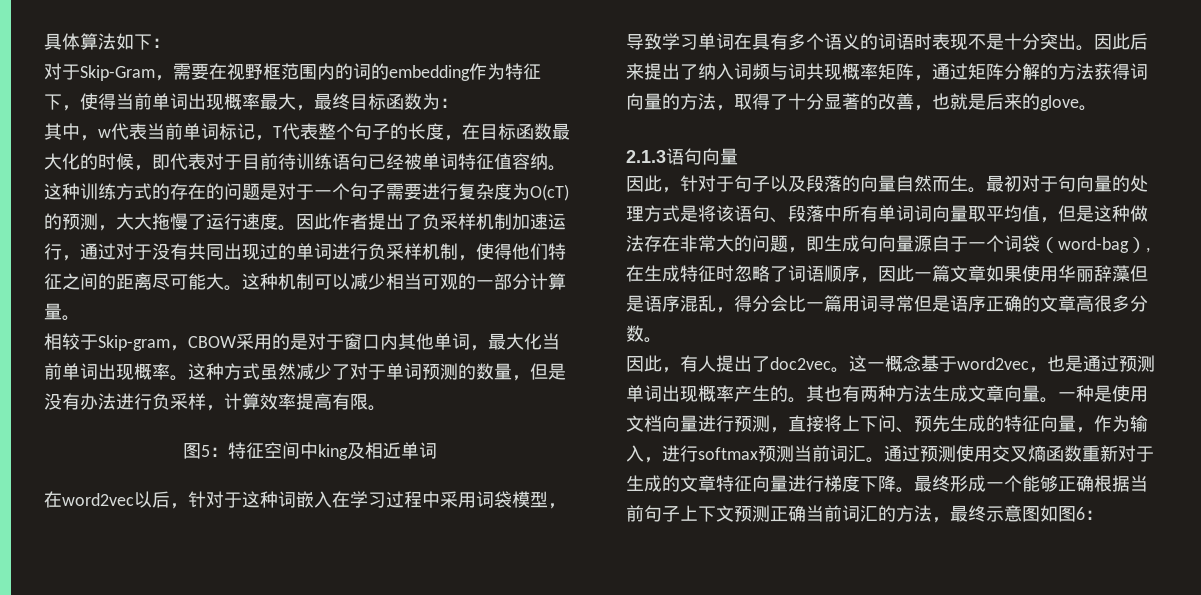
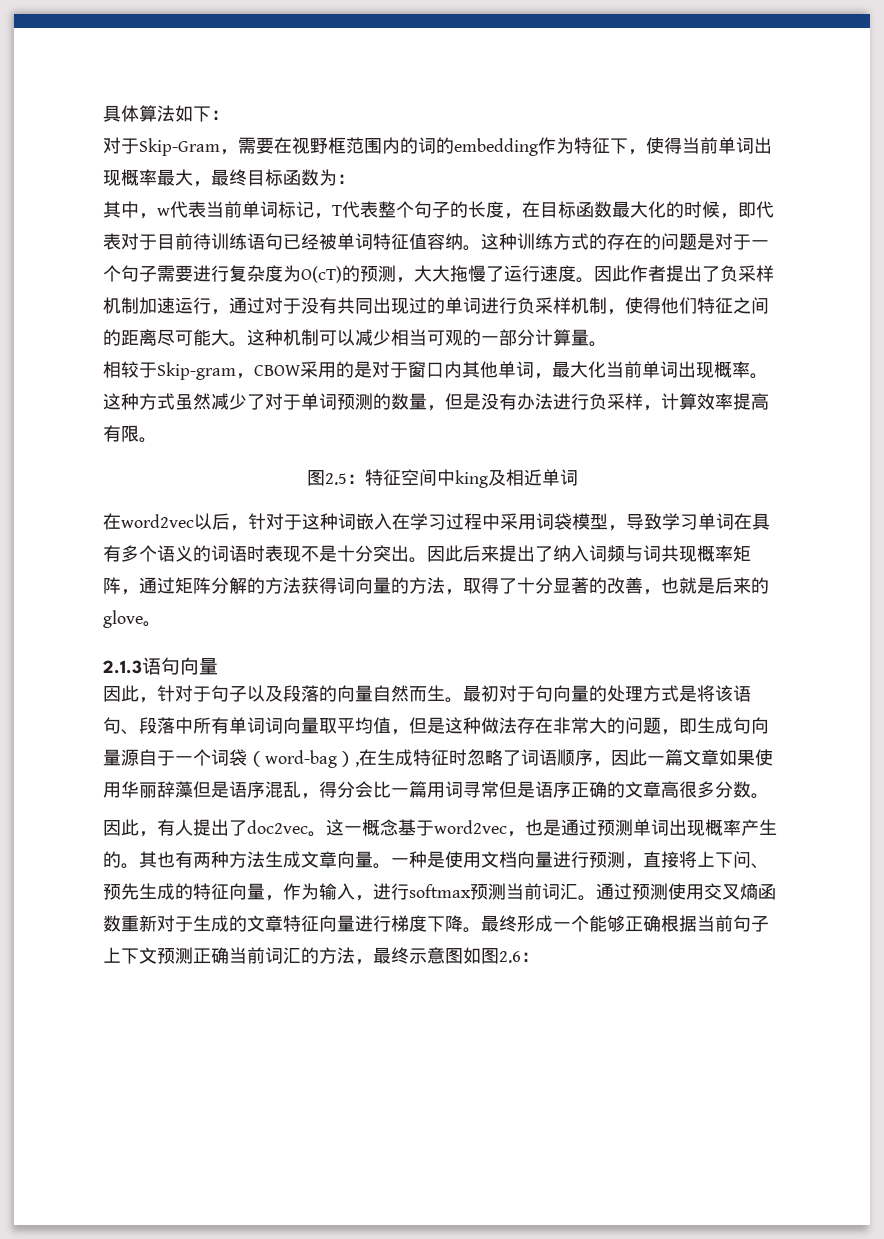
[200,445,210,457] 5 -> [324,473,347,485] 2.5
[1076,507,1085,520] 6 -> [499,951,521,963] 2.6

